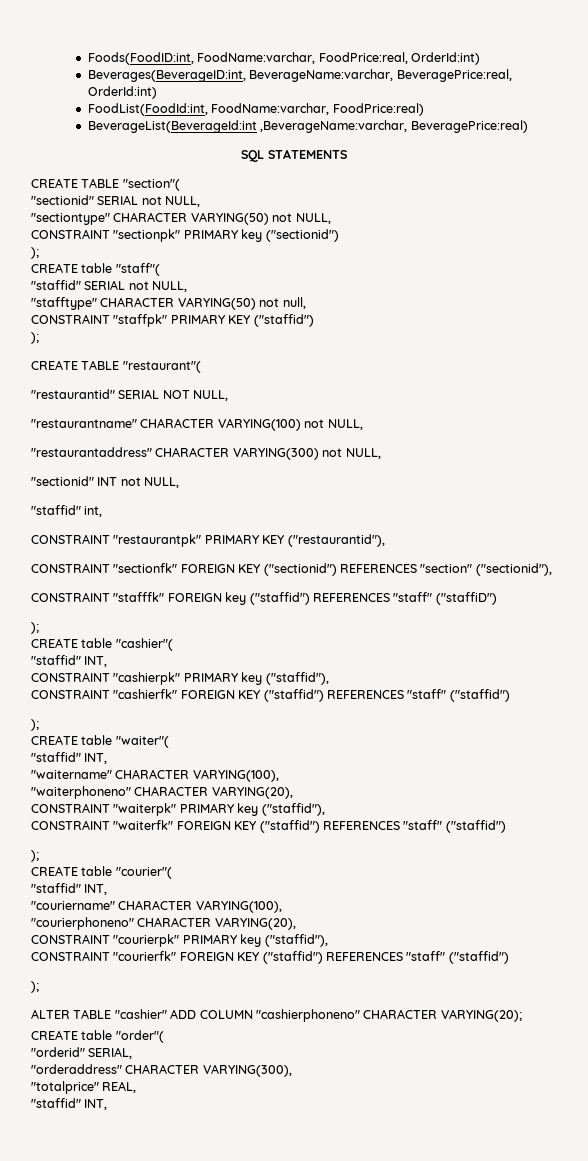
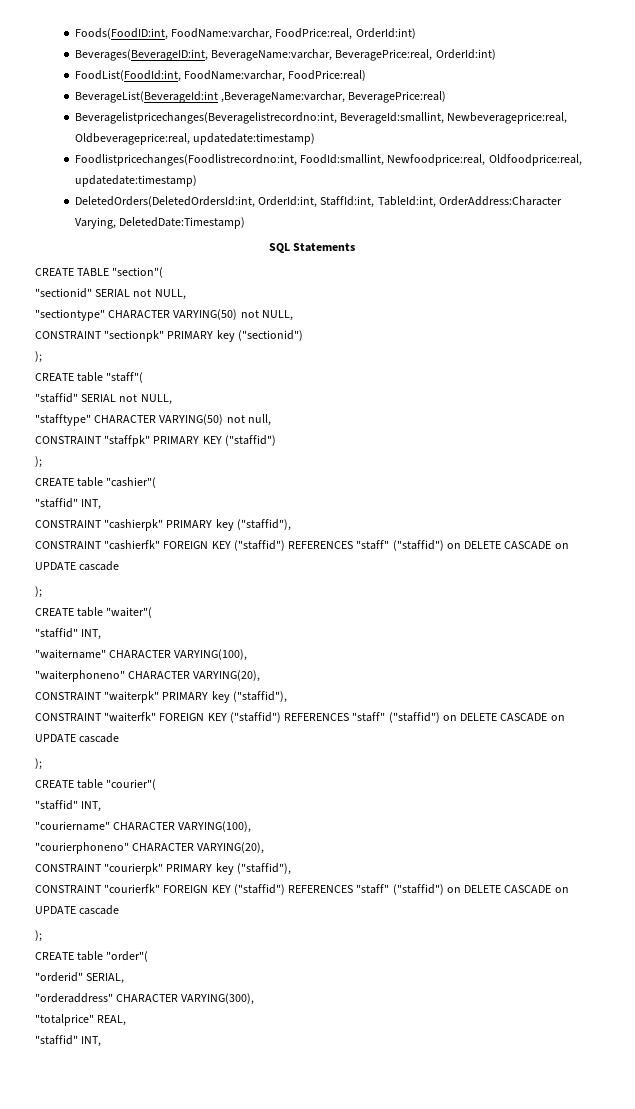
(528, 126) none -> [74,112,568,124] [74,133,316,145] [74,154,582,166] [74,175,197,187] [74,196,562,208] [74,217,246,229] // Beveragelistpricechanges(Beveragelistrecordno:int, BeverageId:smallint, Newbeverageprice:real, Oldbeverageprice:real, updatedate:timestamp) // Foodlistpricechanges(Foodlistrecordno:int, FoodId:smallint, Newfoodprice:real, Oldfoodprice:real, updatedate:timestamp) // DeletedOrders(DeletedOrdersId:int, OrderId:int, StaffId:int, TableId:int, OrderAddress:Character Varying, DeletedDate:Timestamp)
[267,149,347,159] STATEMENTS -> [293,243,356,252] Statements
[31,360,201,373] [31,389,229,401] [31,418,363,431] [31,447,381,460] [31,476,180,488] [31,505,103,517] [31,534,385,547] [31,563,552,576] [31,592,497,605] [31,622,39,634] // CREATE TABLE "restaurant"( // "restaurantid" SERIAL NOT NULL, // "restaurantname" CHARACTER VARYING(100) not NULL, // "restaurantaddress" CHARACTER VARYING(300) not NULL, // "sectionid" INT not NULL, // "staffid" int, // CONSTRAINT "restaurantpk" PRIMARY KEY ("restaurantid"), // CONSTRAINT "sectionfk" FOREIGN KEY ("sectionid") REFERENCES "section" ("sectionid"), // CONSTRAINT "stafffk" FOREIGN key ("staffid") REFERENCES "staff" ("staffiD") // ); -> (42, 462) none
(510, 695) none -> [446,541,569,549] [35,561,120,571] on DELETE CASCADE on UPDATE cascade
(506, 826) none -> [442,713,565,721] [35,733,120,743] on DELETE CASCADE on UPDATE cascade
[31,981,39,993] [31,1009,522,1022] // ); // ALTER TABLE "cashier" ADD COLUMN "cashierphoneno" CHARACTER VARYING(20); -> [446,885,569,893] [35,905,120,915] [35,930,42,942] on DELETE CASCADE on UPDATE cascade // );

